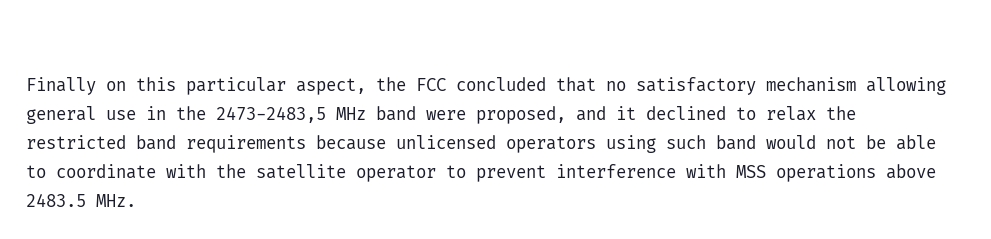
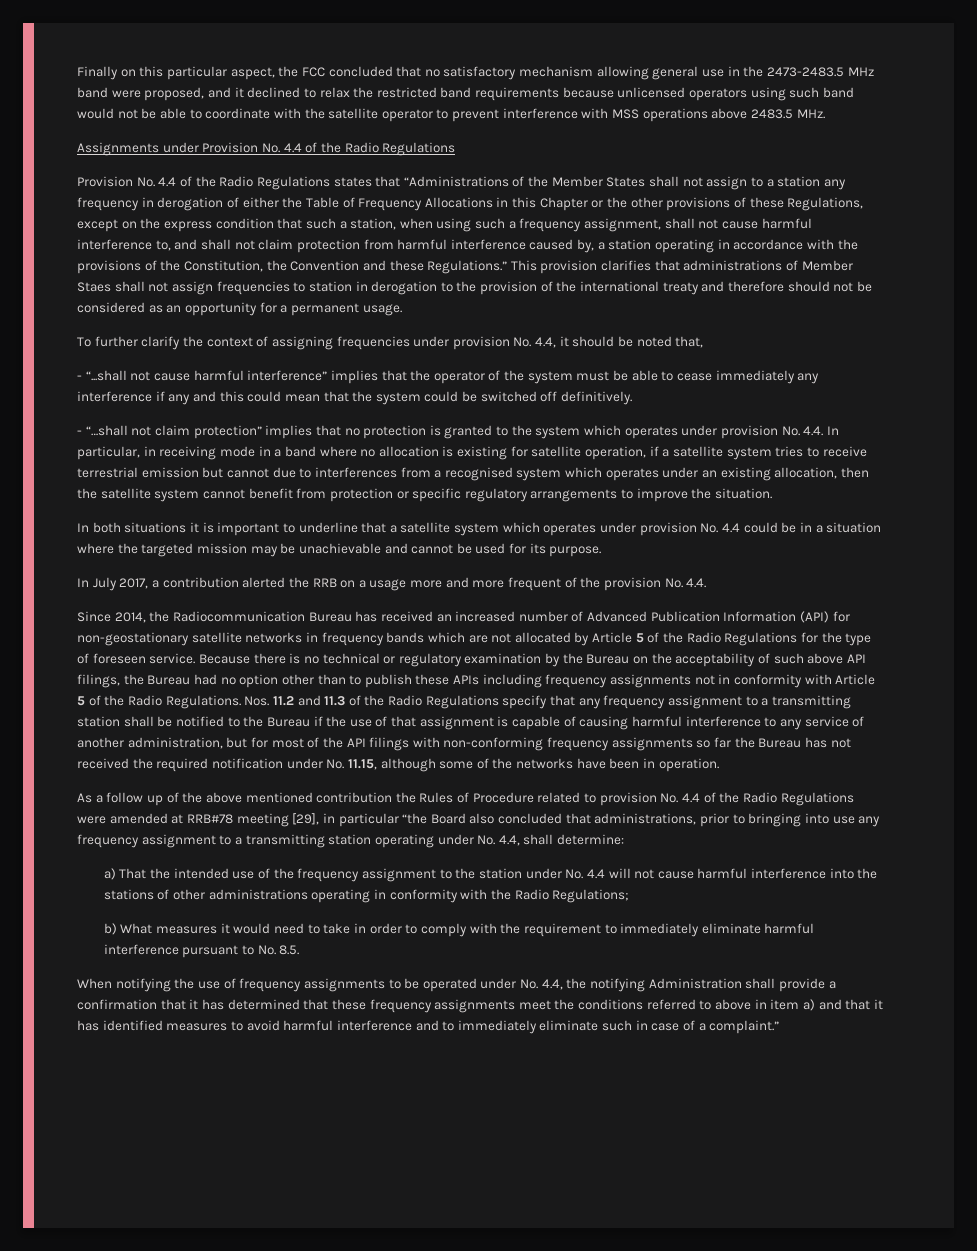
[216,106,326,123] 2473-2483,5 -> [766,67,844,77] 2473-2483.5
(136, 200) none -> [77,142,456,156] [77,176,846,190] [77,197,864,211] [77,218,812,232] [77,239,858,253] [77,260,853,274] [77,281,872,295] [77,302,402,316] [77,336,704,350] [77,370,820,384] [77,391,633,405] [77,425,839,439] [77,446,867,460] [77,467,869,481] [77,488,773,502] [77,522,882,536] [77,543,602,557] [77,577,707,591] [77,611,850,623] [77,632,872,646] [77,653,866,667] [77,674,876,688] [77,695,851,709] [77,716,865,730] [77,737,851,751] [77,758,719,772] [77,792,854,806] [77,813,881,827] [77,834,625,848] [103,868,878,882] [103,889,630,903] [103,923,815,937] [103,944,300,958] [77,978,836,992] [77,999,883,1013] [77,1020,780,1034] // Assignments under Provision No. 4.4 of the Radio Regulations // Provision No. 4.4 of the Radio Regulations states that “Administrations of the Member States shall not assign to a station any frequency in derogation of either the Table of Frequency Allocations in this Chapter or the other provisions of these Regulations, except on the express condition that such a station, when using such a frequency assignment, shall not cause harmful interference to, and shall not claim protection from harmful interference caused by, a station operating in accordance with the provisions of the Constitution, the Convention and these Regulations.” This provision clarifies that administrations of Member Staes shall not assign frequencies to station in derogation to the provision of the international treaty and therefore should not be considered as an opportunity for a permanent usage. // To further clarify the context of assigning frequencies under provision No. 4.4, it should be noted that, // - “...shall not cause harmful interference” implies that the operator of the system must be able to cease immediately any interference if any and this could mean that the system could be switched off definitively. // - “…shall not claim protection” implies that no protection is granted to the system which operates under provision No. 4.4. In particular, in receiving mode in a band where no allocation is existing for satellite operation, if a satellite system tries to receive terrestrial emission but cannot due to interferences from a recognised system which operates under an existing allocation, then the satellite system cannot benefit from protection or specific regulatory arrangements to improve the situation. // In both situations it is important to underline that a satellite system which operates under provision No. 4.4 could be in a situation where the targeted mission may be unachievable and cannot be used for its purpose. // In July 2017, a contribution alerted the RRB on a usage more and more frequent of the provision No. 4.4. // Since 2014, the Radiocommunication Bureau has received an increased number of Advanced Publication Information (API) for non-geostationary satellite networks in frequency bands which are not allocated by Article 5 of the Radio Regulations for the type of foreseen service. Because there is no technical or regulatory examination by the Bureau on the acceptability of such above API filings, the Bureau had no option other than to publish these APIs including frequency assignments not in conformity with Article 5 of the Radio Regulations. Nos. 11.2 and 11.3 of the Radio Regulations specify that any frequency assignment to a transmitting station shall be notified to the Bureau if the use of that assignment is capable of causing harmful interference to any service of another administration, but for most of the API filings with non-conforming frequency assignments so far the Bureau has not received the required notification under No. 11.15, although some of the networks have been in operation. // As a follow up of the above mentioned contribution the Rules of Procedure related to provision No. 4.4 of the Radio Regulations were amended at RRB#78 meeting [29], in particular “the Board also concluded that administrations, prior to bringing into use any frequency assignment to a transmitting station operating under No. 4.4, shall determine: // a) That the intended use of the frequency assignment to the station under No. 4.4 will not cause harmful interference into the stations of other administrations operating in conformity with the Radio Regulations; // b) What measures it would need to take in order to comply with the requirement to immediately eliminate harmful interference pursuant to No. 8.5. // When notifying the use of frequency assignments to be operated under No. 4.4, the notifying Administration shall provide a confirmation that it has determined that these frequency assignments meet the conditions referred to above in item a) and that it has identified measures to avoid harmful interference and to immediately eliminate such in case of a complaint.”

